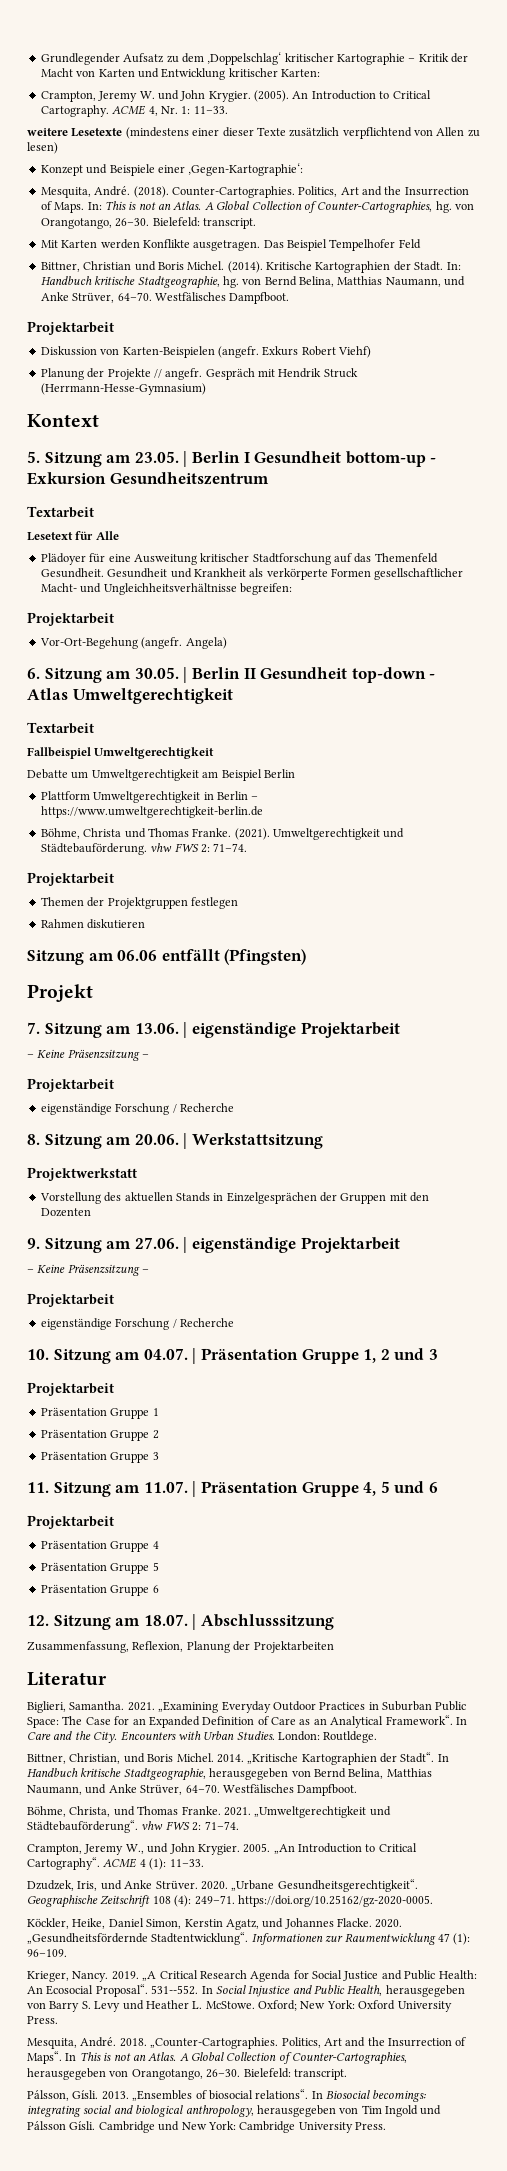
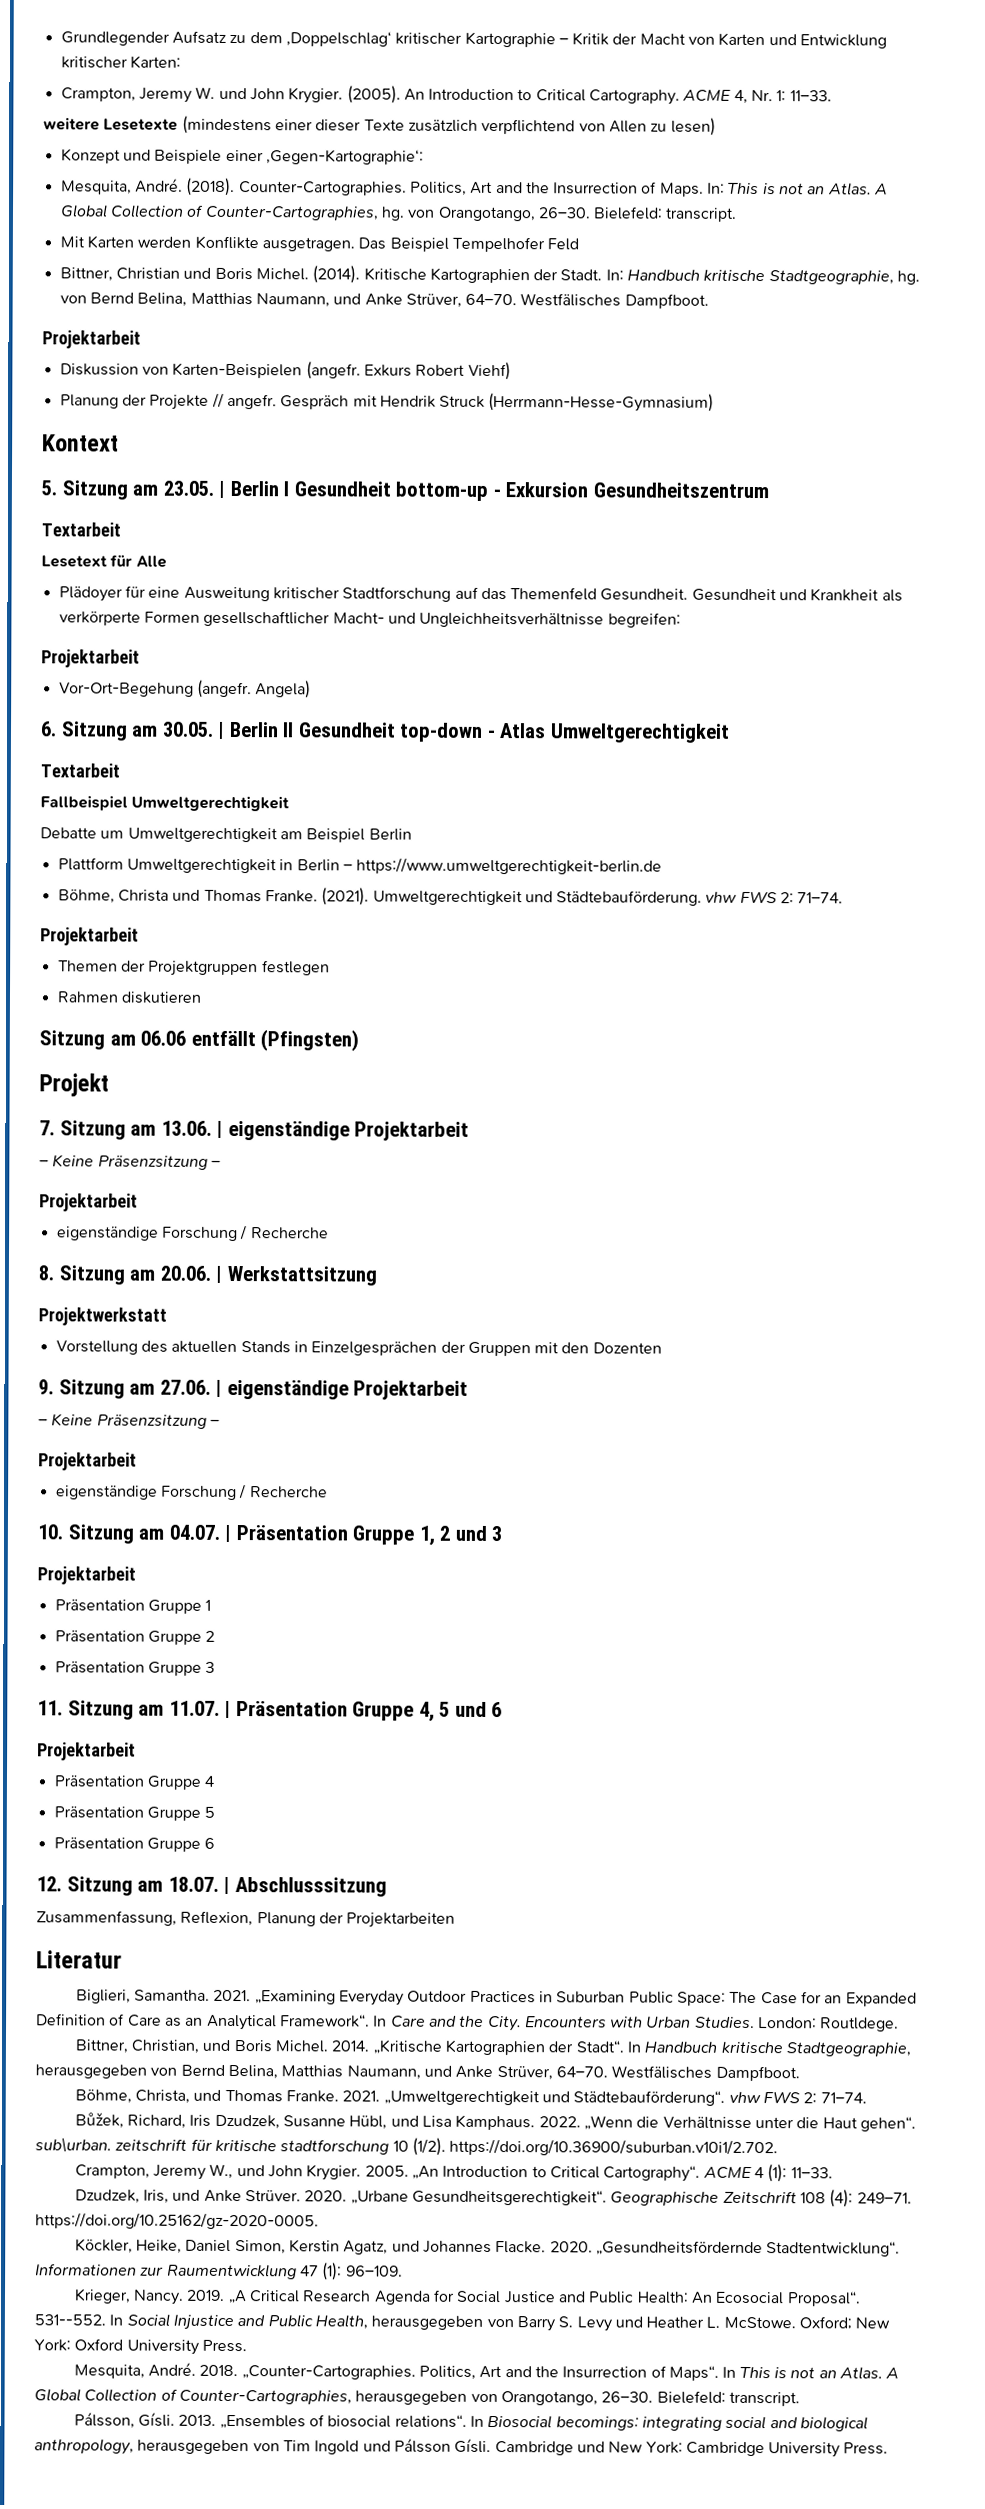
(239, 1825) none -> [74,2112,916,2132] [35,2137,779,2157] // Bůžek, Richard, Iris Dzudzek, Susanne Hübl, und Lisa Kamphaus. 2022. „Wenn die Verhältnisse unter die Haut gehen“. sub\urban. zeitschrift für kritische stadtforschung 10 (1/2). https://doi.org/10.36900/suburban.v10i1/2.702.

